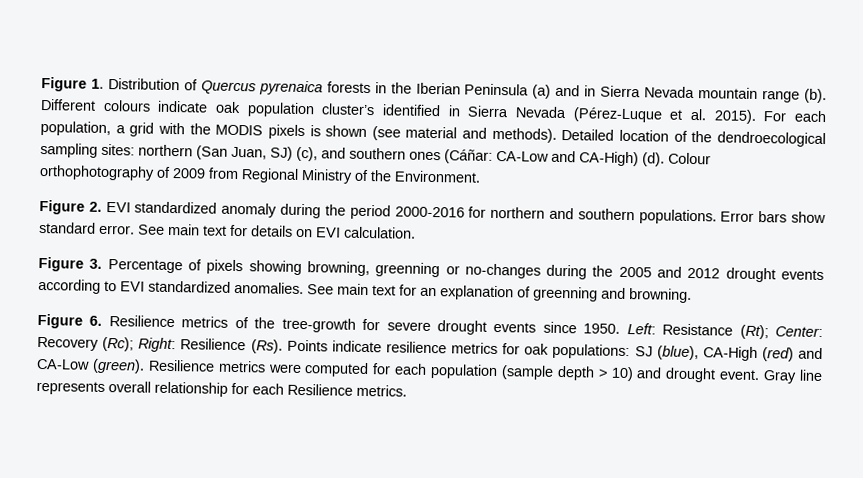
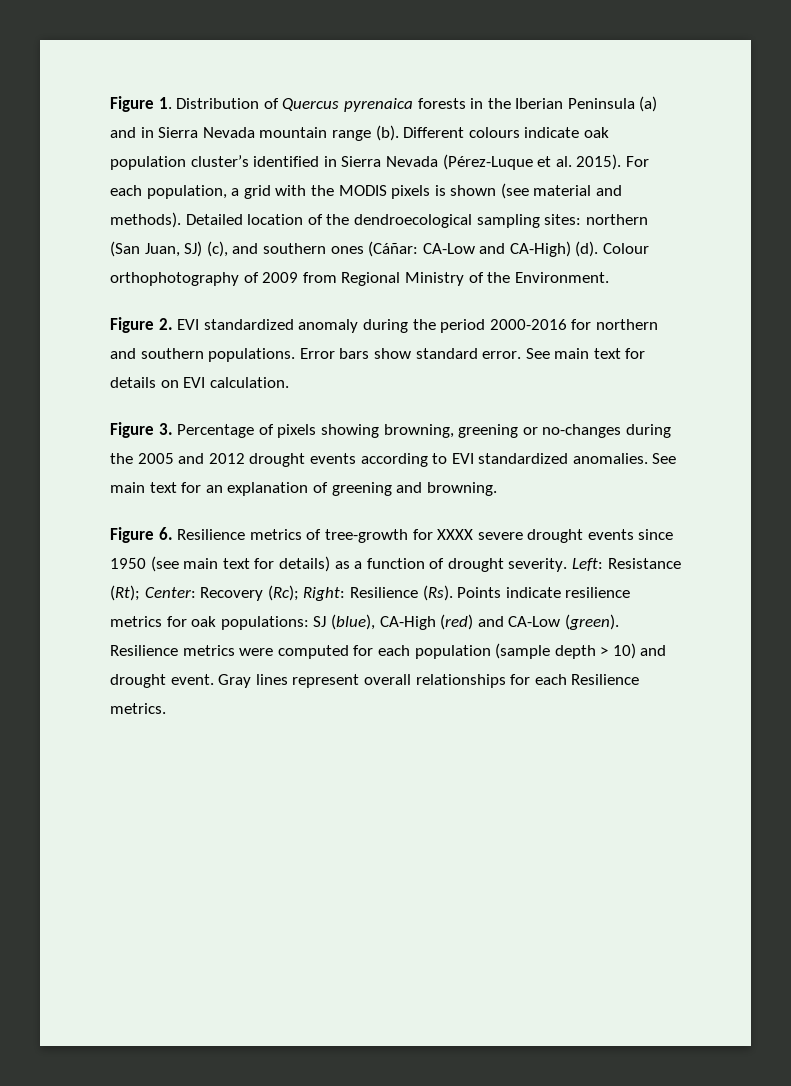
[375,262,441,278] greenning -> [458,424,519,438] greening
[533,286,598,302] greenning -> [331,482,392,496] greening
[254,317,276,329] the -> (322, 534) none
(381, 324) none -> [437,529,474,540] XXXX
[583,323,621,334] 1950. -> [110,556,568,572] 1950 (see main text for details) as a function of drought severity.
[798,369,823,382] [36,380,228,397] line represents overall relationship -> [255,674,506,688] lines represent overall relationships

